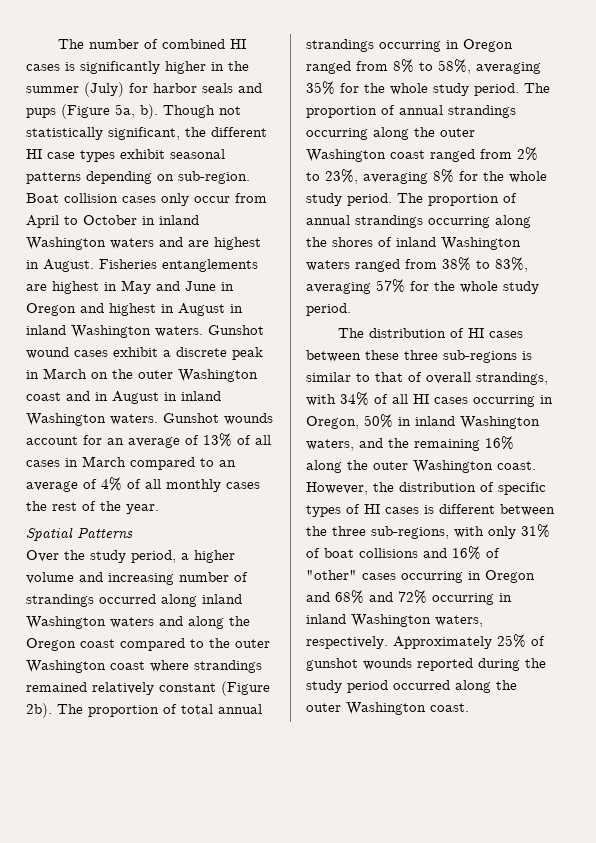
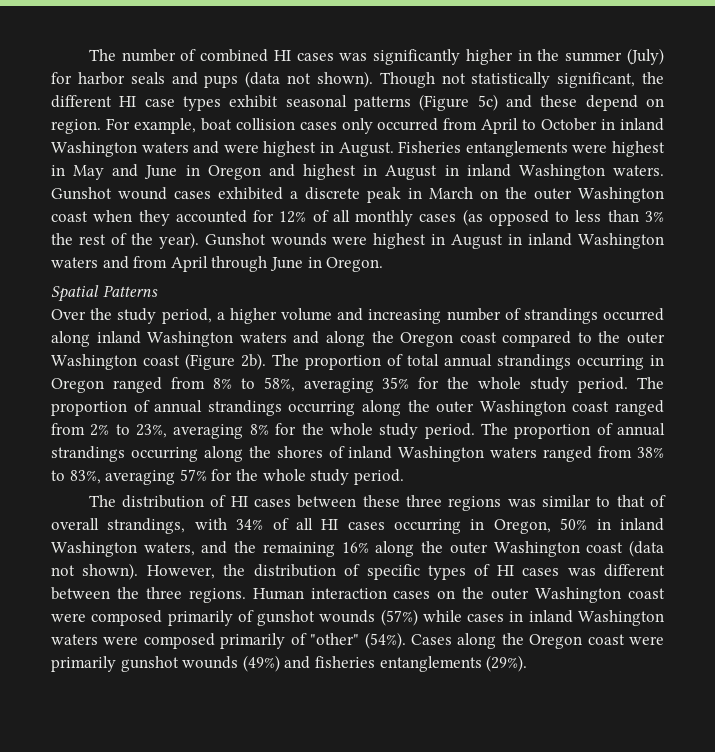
[65,62,75,71] is -> [339,53,368,61] was
[61,104,158,119] (Figure 5a, b). -> [245,71,373,88] (data not shown).
[86,171,250,184] [26,193,59,203] depending on sub-region. Boat -> [419,94,664,111] [51,118,232,134] (Figure 5c) and these depend on region. For example, boat
[194,196,230,203] occur -> [377,118,439,131] occurred
[188,240,209,247] are -> [223,144,259,153] were
[26,284,47,291] are -> [572,144,608,153] were
[113,347,158,357] exhibit -> [218,187,283,200] exhibited
[66,391,221,404] [26,413,273,426] [26,433,271,448] [26,456,236,470] [26,477,260,492] [26,501,159,514] and in August in inland Washington waters. Gunshot wounds account for an average of 13% of all cases in March compared to an average of 4% of all monthly cases the rest of the year. -> [93,209,664,226] [51,232,664,249] [51,256,384,272] when they accounted for 12% of all monthly cases (as opposed to less than 3% the rest of the year). Gunshot wounds were highest in August in inland Washington waters and from April through June in Oregon.
[150,660,262,673] [26,682,216,695] where strandings remained relatively constant -> (180, 360) none
[443,350,532,363] sub-regions is -> [448,496,536,511] regions was
[497,461,536,470] coast. -> [586,540,665,557] [51,563,139,580] coast (data not shown).
[424,505,434,514] is -> [567,568,596,576] was
[371,524,550,539] [306,546,500,560] [306,570,535,583] [306,590,512,605] [306,614,483,627] [306,634,545,649] [306,658,546,671] [306,680,517,693] [306,702,469,715] sub-regions, with only 31% of boat collisions and 16% of "other" cases occurring in Oregon and 68% and 72% occurring in inland Washington waters, respectively. Approximately 25% of gunshot wounds reported during the study period occurred along the outer Washington coast. -> [188,587,666,603] [51,609,664,626] [51,632,664,649] [51,655,528,672] regions. Human interaction cases on the outer Washington coast were composed primarily of gunshot wounds (57%) while cases in inland Washington waters were composed primarily of "other" (54%). Cases along the Oregon coast were primarily gunshot wounds (49%) and fisheries entanglements (29%).

